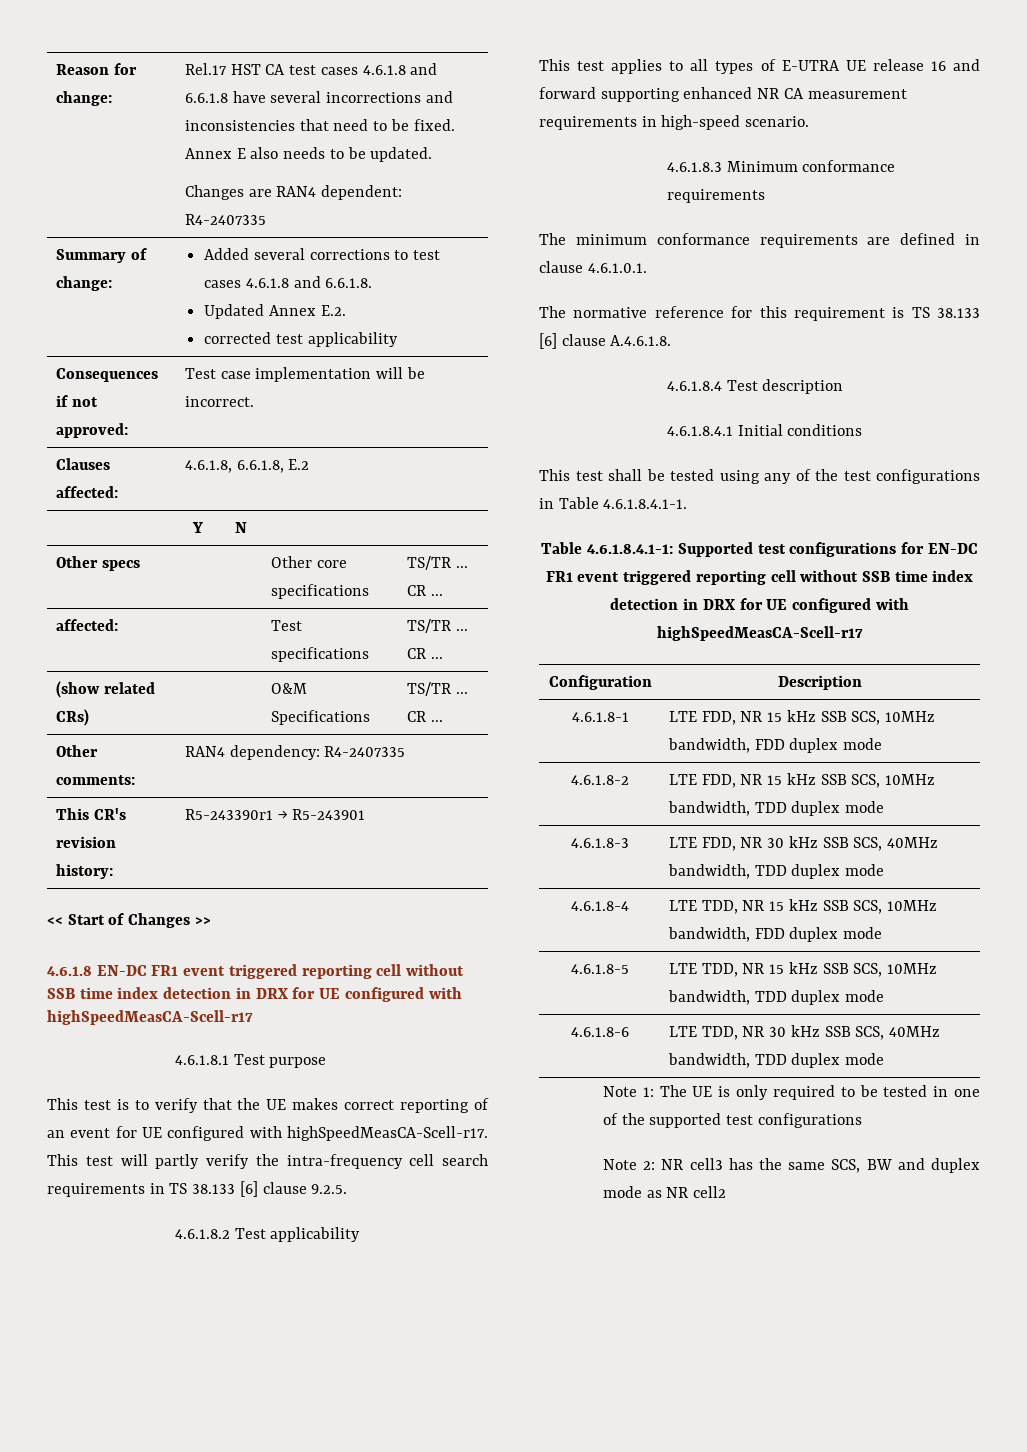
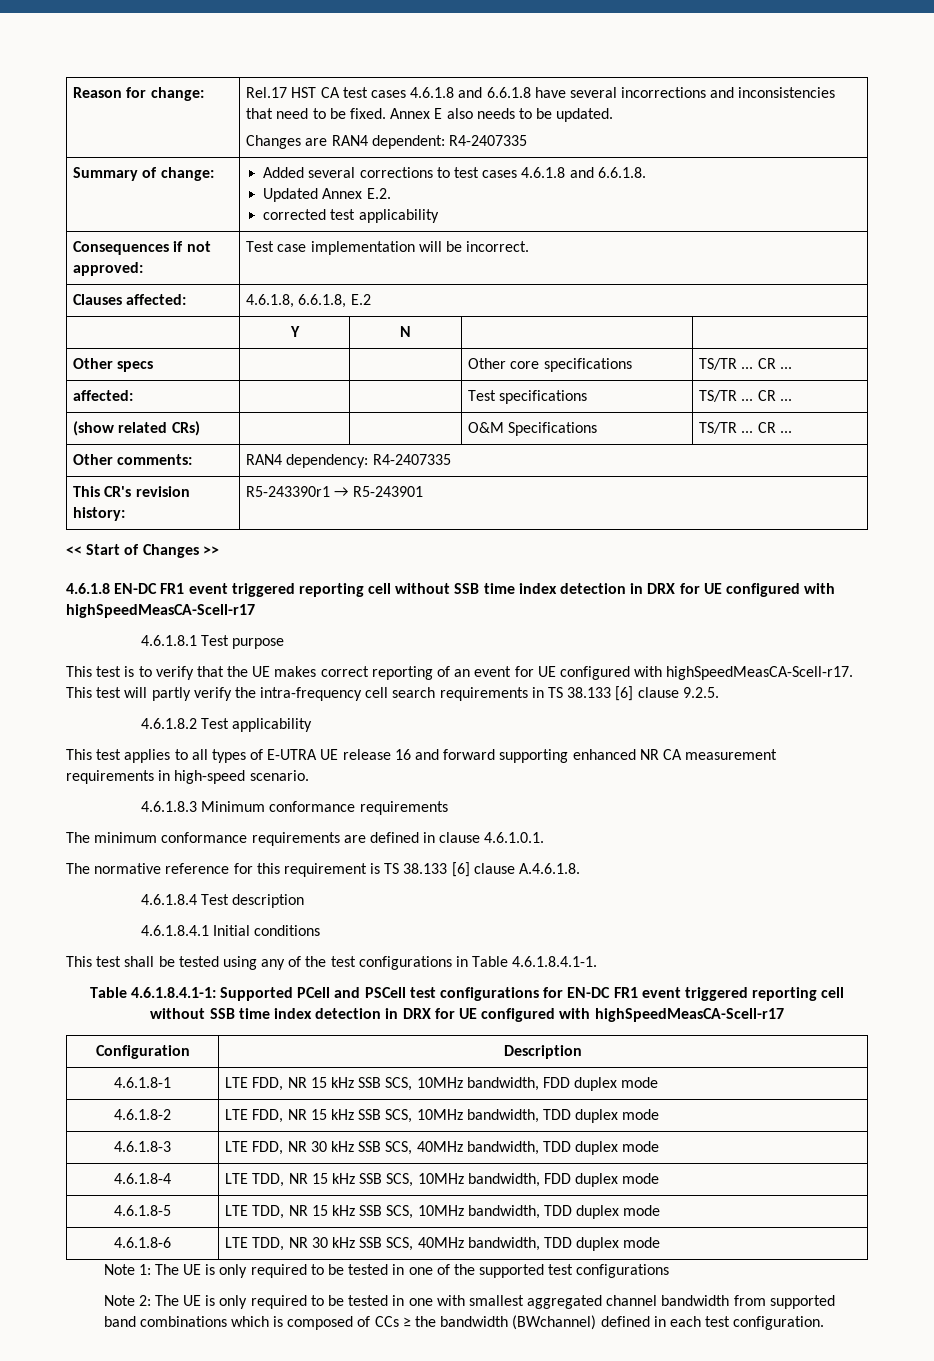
(753, 549) none -> [297,987,406,998] PCell and PSCell
[661,1158,980,1173] [603,1186,727,1198] NR cell3 has the same SCS, BW and duplex mode as NR cell2 -> [154,1295,835,1309] [103,1315,825,1330] The UE is only required to be tested in one with smallest aggregated channel bandwidth from supported band combinations which is composed of CCs ≥ the bandwidth (BWchannel) defined in each test configuration.

